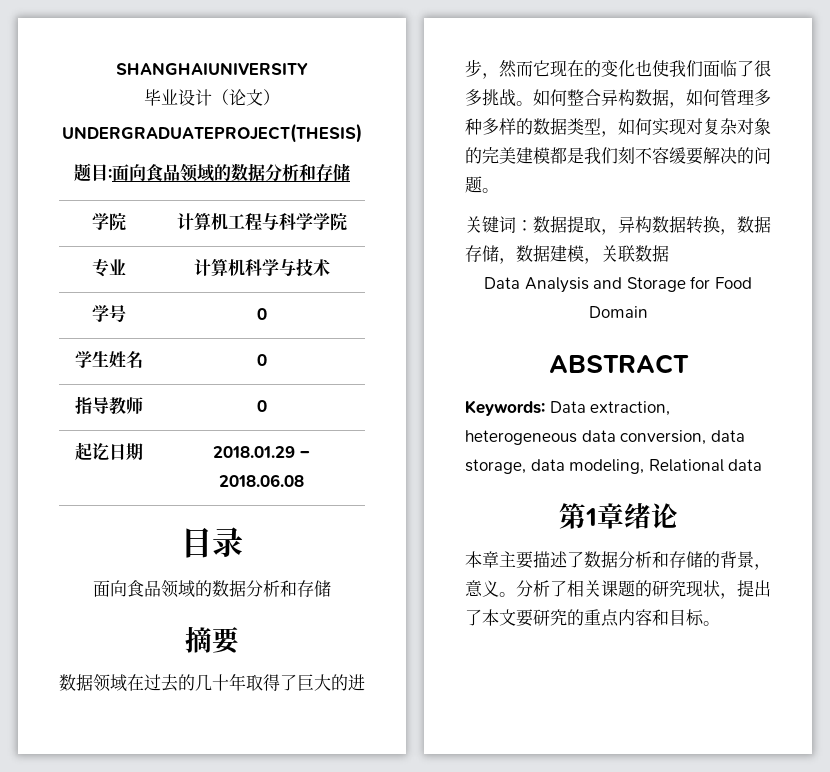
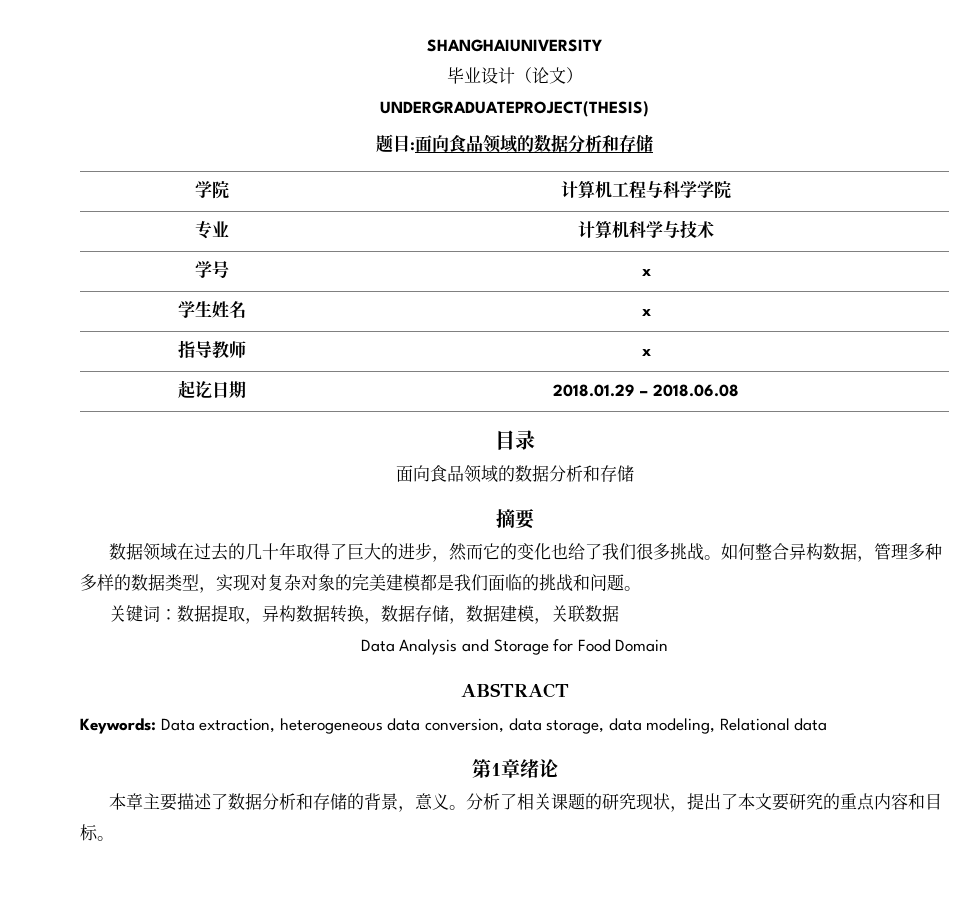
[256,308,267,320] 0 -> [641,269,651,276] x
[256,354,267,366] 0 -> [641,309,651,316] x
[256,400,267,412] 0 -> [641,349,651,356] x
[550,60,584,77] 现在 -> (500, 551) none
[652,60,754,77] 使我们面临了 -> [567,543,636,560] 给了我们
[686,89,720,106] 如何 -> (874, 559) none
[618,118,652,135] 如何 -> (216, 590) none
[618,147,754,165] 刻不容缓要解决的 -> [488,574,590,592] 面临的挑战和

